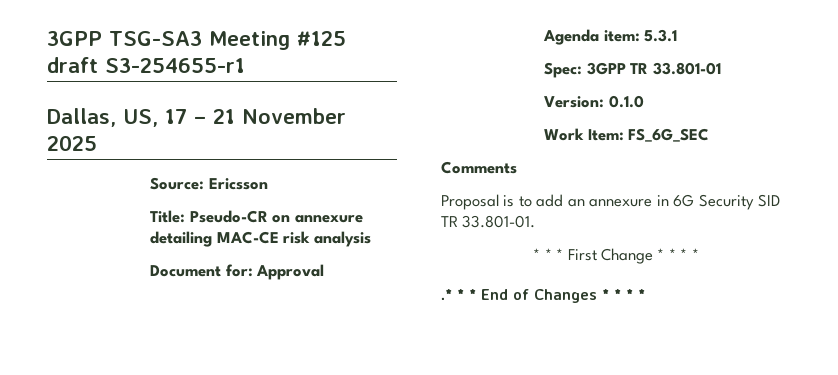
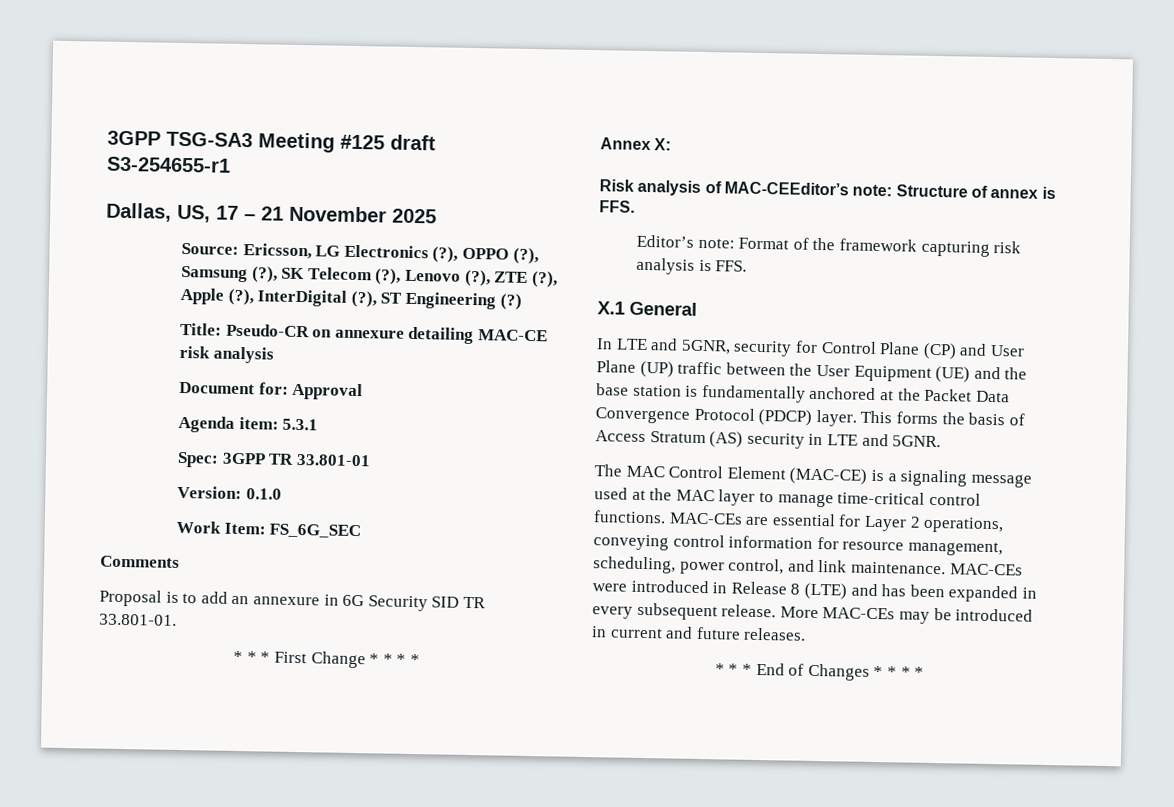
[208,178,268,190] Ericsson -> [242,243,539,265] [181,265,558,288] [180,287,522,310] Ericsson, LG Electronics (?), OPPO (?), Samsung (?), SK Telecom (?), Lenovo (?), ZTE (?), Apple (?), InterDigital (?), ST Engineering (?)
[441,289,452,300] .* -> [600,137,672,151] [599,179,1056,200] [599,200,635,213] [636,234,1022,257] [636,257,748,275] [597,301,697,316] [596,338,1025,360] [596,360,1028,383] [596,383,1010,403] [595,407,1025,427] [595,430,942,449] [594,464,1032,488] [594,487,981,508] [593,510,1005,534] [593,534,1003,557] [593,556,1023,576] [592,579,1037,603] [592,602,1034,624] [591,626,807,641] [714,663,725,675] Annex X: // Risk analysis of MAC-CEEditor’s note: Structure of annex is FFS. // Editor’s note: Format of the framework capturing risk analysis is FFS. // X.1 General // In LTE and 5GNR, security for Control Plane (CP) and User Plane (UP) traffic between the User Equipment (UE) and the base station is fundamentally anchored at the Packet Data Convergence Protocol (PDCP) layer. This forms the basis of Access Stratum (AS) security in LTE and 5GNR. // The MAC Control Element (MAC-CE) is a signaling message used at the MAC layer to manage time-critical control functions. MAC-CEs are essential for Layer 2 operations, conveying control information for resource management, scheduling, power control, and link maintenance. MAC-CEs were introduced in Release 8 (LTE) and has been expanded in every subsequent release. More MAC-CEs may be introduced in current and future releases. // *

